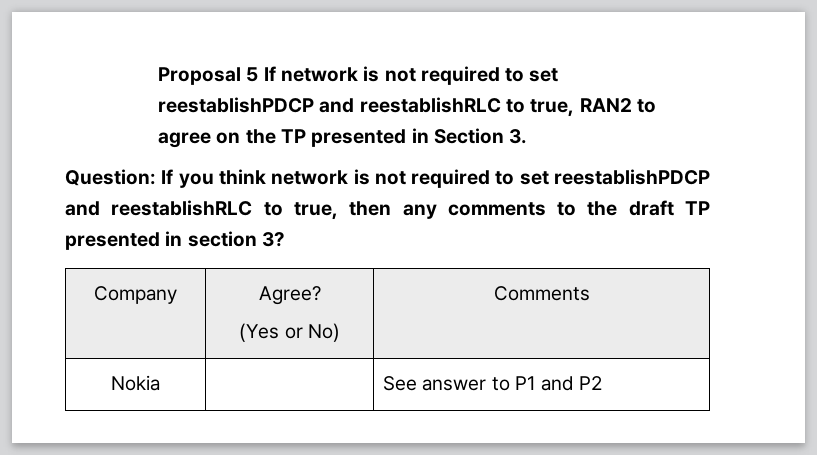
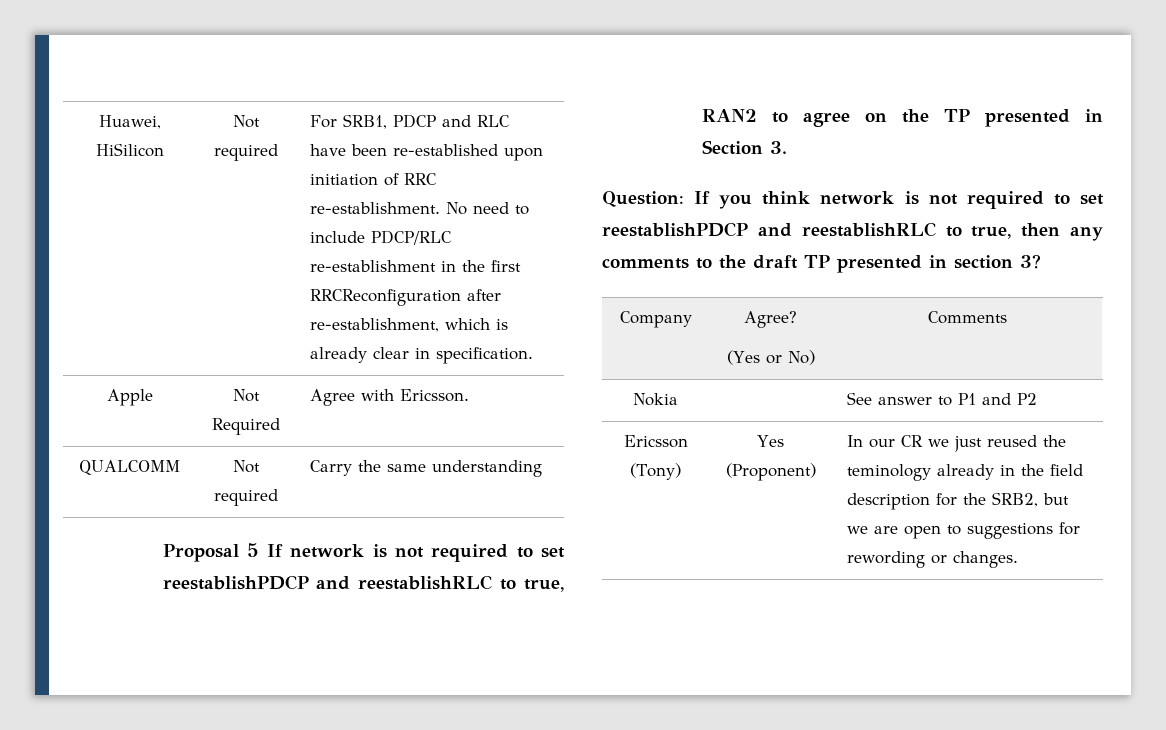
(158, 76) none -> [98,115,161,129] [95,143,164,157] [232,115,260,128] [213,144,278,161] [310,114,511,129] [310,144,544,161] [310,173,438,186] [310,202,530,215] [310,230,453,245] [310,260,522,272] [310,289,502,306] [310,318,509,332] [310,347,534,364] [106,389,153,406] [232,389,260,402] [211,418,280,435] [310,389,470,406] [79,460,180,475] [232,460,260,473] [213,489,278,506] [310,460,543,477] Huawei, HiSilicon | Not required | For SRB1, PDCP and RLC have been re-established upon initiation of RRC re-establishment. No need to include PDCP/RLC re-establishment in the first RRCReconfiguration after re-establishment, which is already clear in specification. // Apple | Not Required | Agree with Ericsson. // QUALCOMM | Not required | Carry the same understanding //
(603, 383) none -> [623,435,688,448] [630,463,682,480] [757,435,785,447] [725,463,816,481] [847,435,1067,452] [847,464,1084,481] [847,492,1070,510] [847,522,1081,539] [847,551,1019,568] // Ericsson (Tony) | Yes (Proponent) | In our CR we just reused the teminology already in the field description for the SRB2, but we are open to suggestions for rewording or changes.

